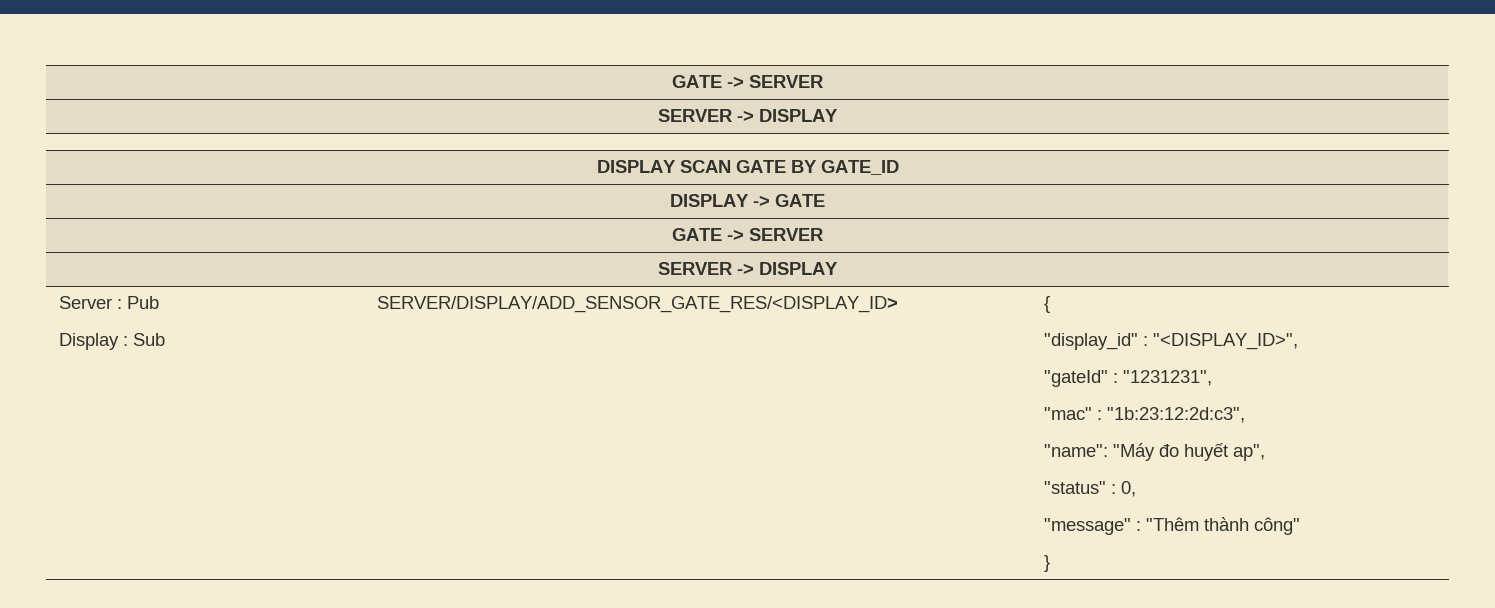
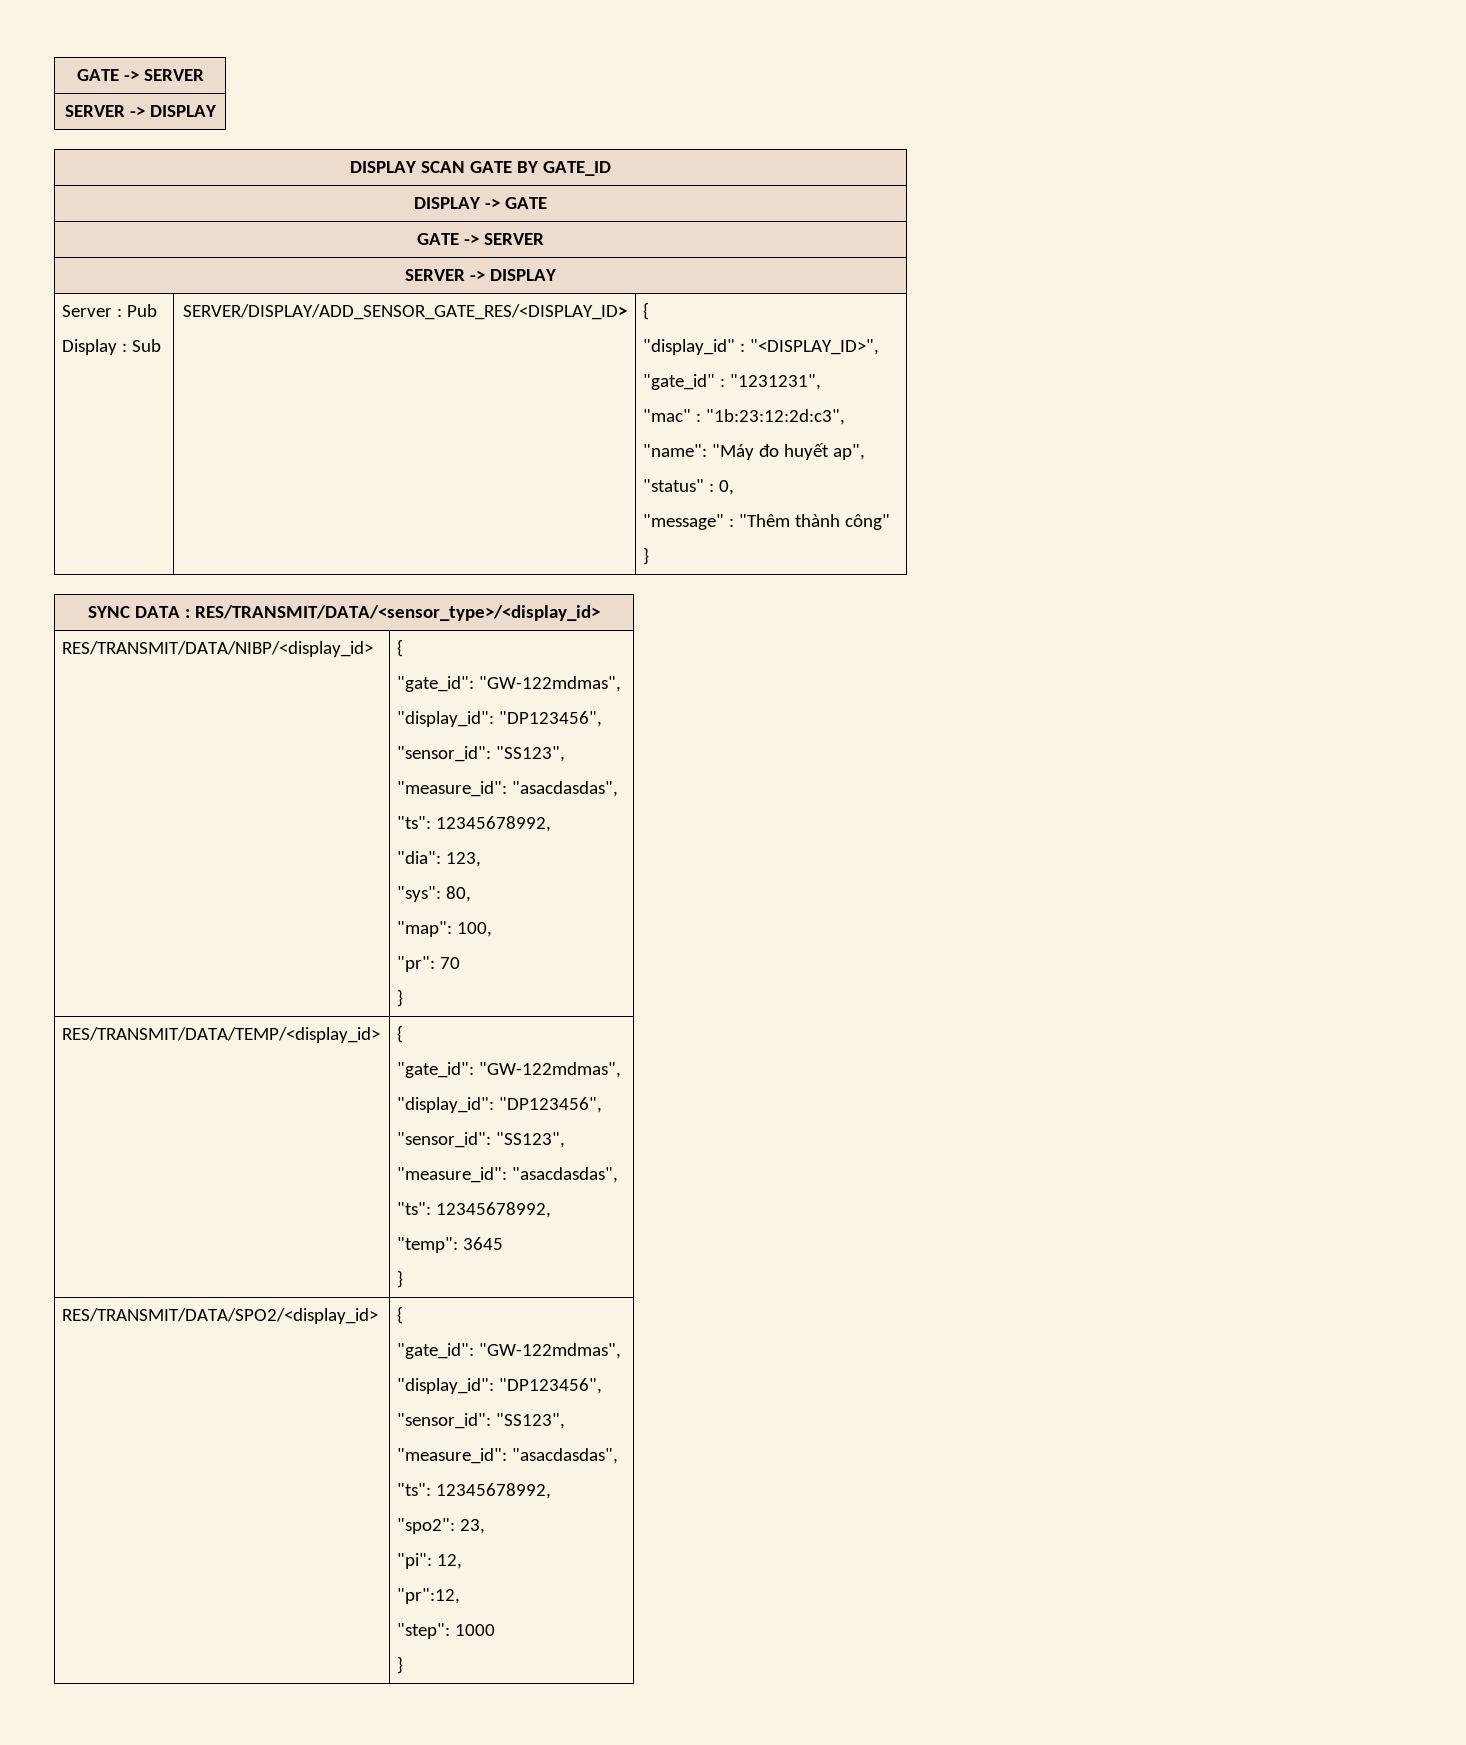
[1044,370,1109,387] "gateId" -> [643,374,716,390] "gate_id"
(1051, 563) none -> [88,605,600,621] [62,641,374,657] [397,639,404,657] [397,676,622,692] [397,711,603,727] [397,746,566,762] [397,781,619,797] [397,816,552,832] [397,851,482,867] [397,886,472,902] [397,921,493,937] [397,956,461,972] [397,989,404,1007] [62,1027,381,1043] [397,1025,404,1043] [397,1062,622,1078] [397,1097,603,1113] [397,1132,566,1148] [397,1167,619,1183] [397,1202,552,1218] [397,1237,504,1253] [397,1270,404,1288] [62,1308,379,1324] [397,1306,404,1324] [397,1343,622,1359] [397,1378,603,1394] [397,1413,566,1429] [397,1448,619,1464] [397,1483,552,1499] [397,1518,486,1534] [397,1553,463,1569] [397,1588,461,1604] [397,1623,496,1639] [397,1656,404,1674] // SYNC DATA : RES/TRANSMIT/DATA/<sensor_type>/<display_id> // RES/TRANSMIT/DATA/NIBP/<display_id> | { // "gate_id": "GW-122mdmas", // "display_id": "DP123456", // "sensor_id": "SS123", // "measure_id": "asacdasdas", // "ts": 12345678992, // "dia": 123, // "sys": 80, // "map": 100, // "pr": 70 // } // RES/TRANSMIT/DATA/TEMP/<display_id> | { // "gate_id": "GW-122mdmas", // "display_id": "DP123456", // "sensor_id": "SS123", // "measure_id": "asacdasdas", // "ts": 12345678992, // "temp": 3645 // } // RES/TRANSMIT/DATA/SPO2/<display_id> | { // "gate_id": "GW-122mdmas", // "display_id": "DP123456", // "sensor_id": "SS123", // "measure_id": "asacdasdas", // "ts": 12345678992, // "spo2": 23, // "pi": 12, // "pr":12, // "step": 1000 // }

